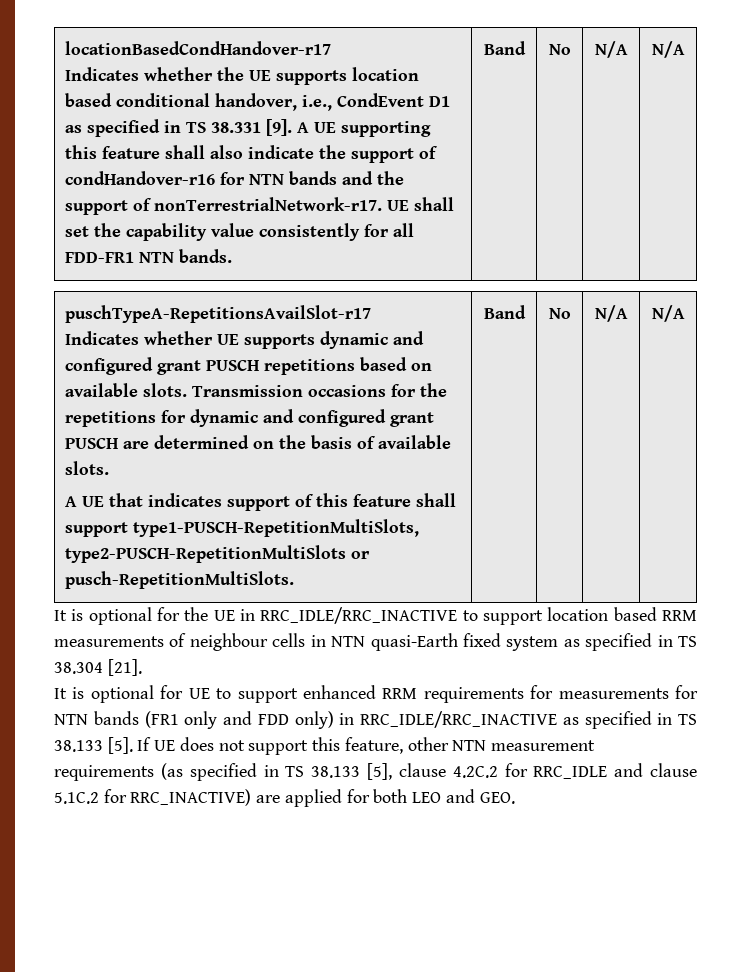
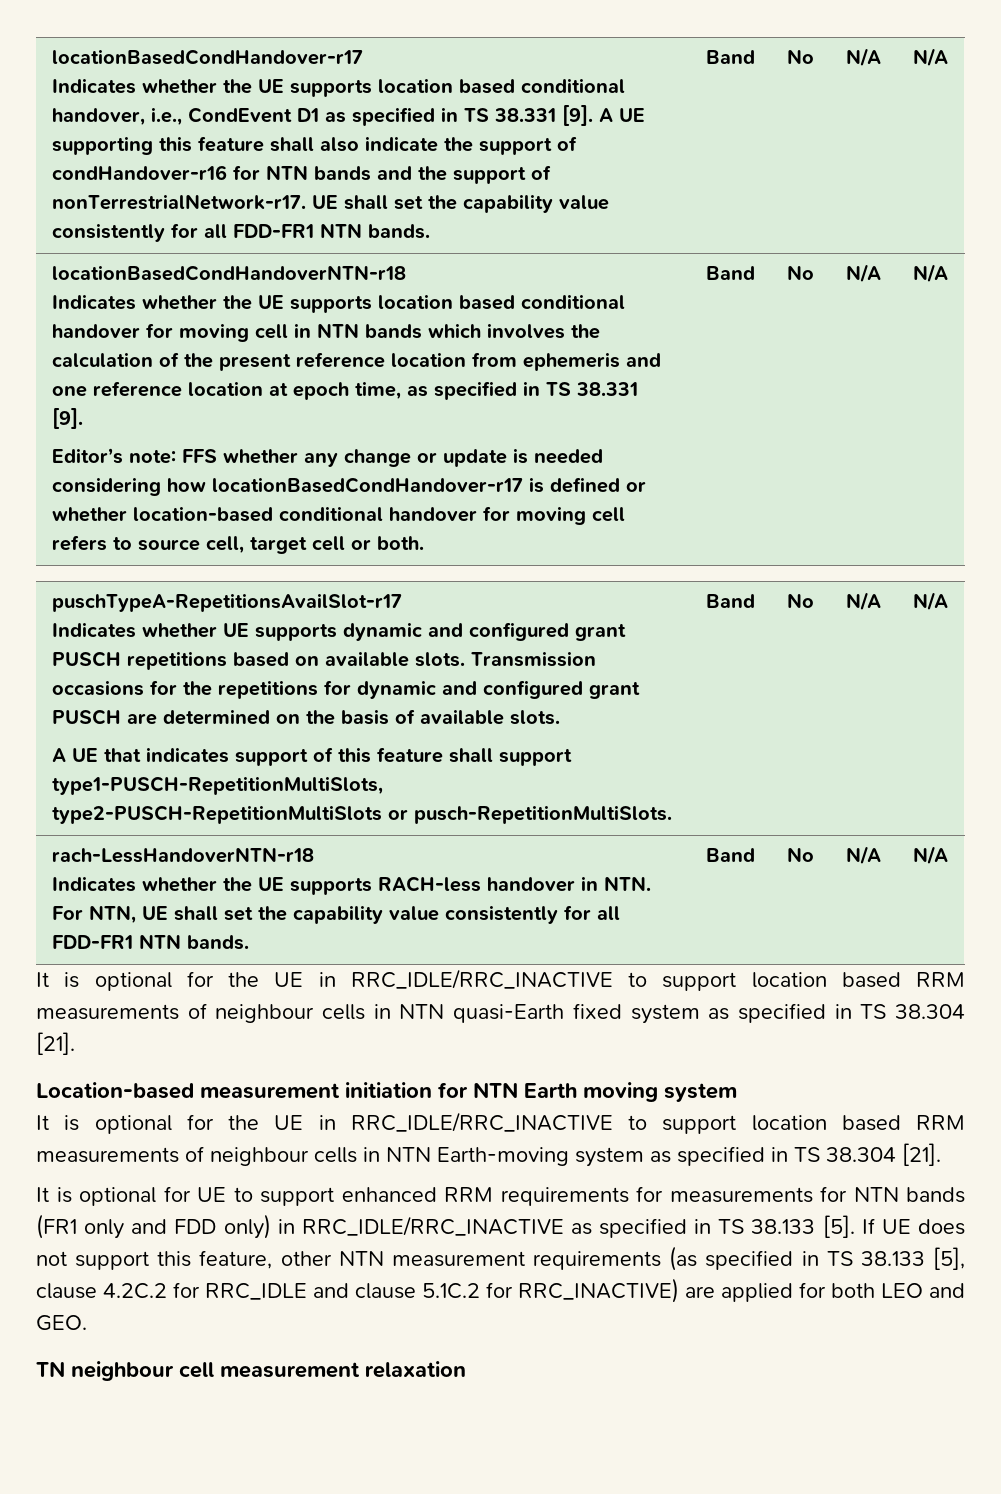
(685, 49) none -> [51,265,406,281] [51,294,625,313] [51,323,600,342] [51,352,661,371] [51,381,638,400] [51,408,83,429] [51,448,603,467] [51,477,646,496] [51,506,625,525] [51,535,424,554] [705,266,755,280] [786,265,814,280] [845,264,881,283] [913,264,948,283] // locationBasedCondHandoverNTN-r18 // Indicates whether the UE supports location based conditional handover for moving cell in NTN bands which involves the calculation of the present reference location from ephemeris and one reference location at epoch time, as specified in TS 38.331 [9]. // Editor’s note: FFS whether any change or update is needed considering how locationBasedCondHandover-r17 is defined or whether location-based conditional handover for moving cell refers to source cell, target cell or both. | Band | No | N/A | N/A
(685, 313) none -> [51,847,314,863] [51,876,651,895] [51,905,620,924] [51,934,249,950] [705,848,755,862] [786,847,814,862] [845,846,881,865] [913,846,948,865] // rach-LessHandoverNTN-r18 // Indicates whether the UE supports RACH-less handover in NTN. For NTN, UE shall set the capability value consistently for all FDD-FR1 NTN bands. | Band | No | N/A | N/A
(142, 667) none -> [36,1082,737,1102] [36,1112,965,1134] [36,1143,941,1167] // Location-based measurement initiation for NTN Earth moving system // It is optional for the UE in RRC_IDLE/RRC_INACTIVE to support location based RRM measurements of neighbour cells in NTN Earth-moving system as specified in TS 38.304 [21].
(515, 798) none -> [36,1361,466,1381] // TN neighbour cell measurement relaxation

